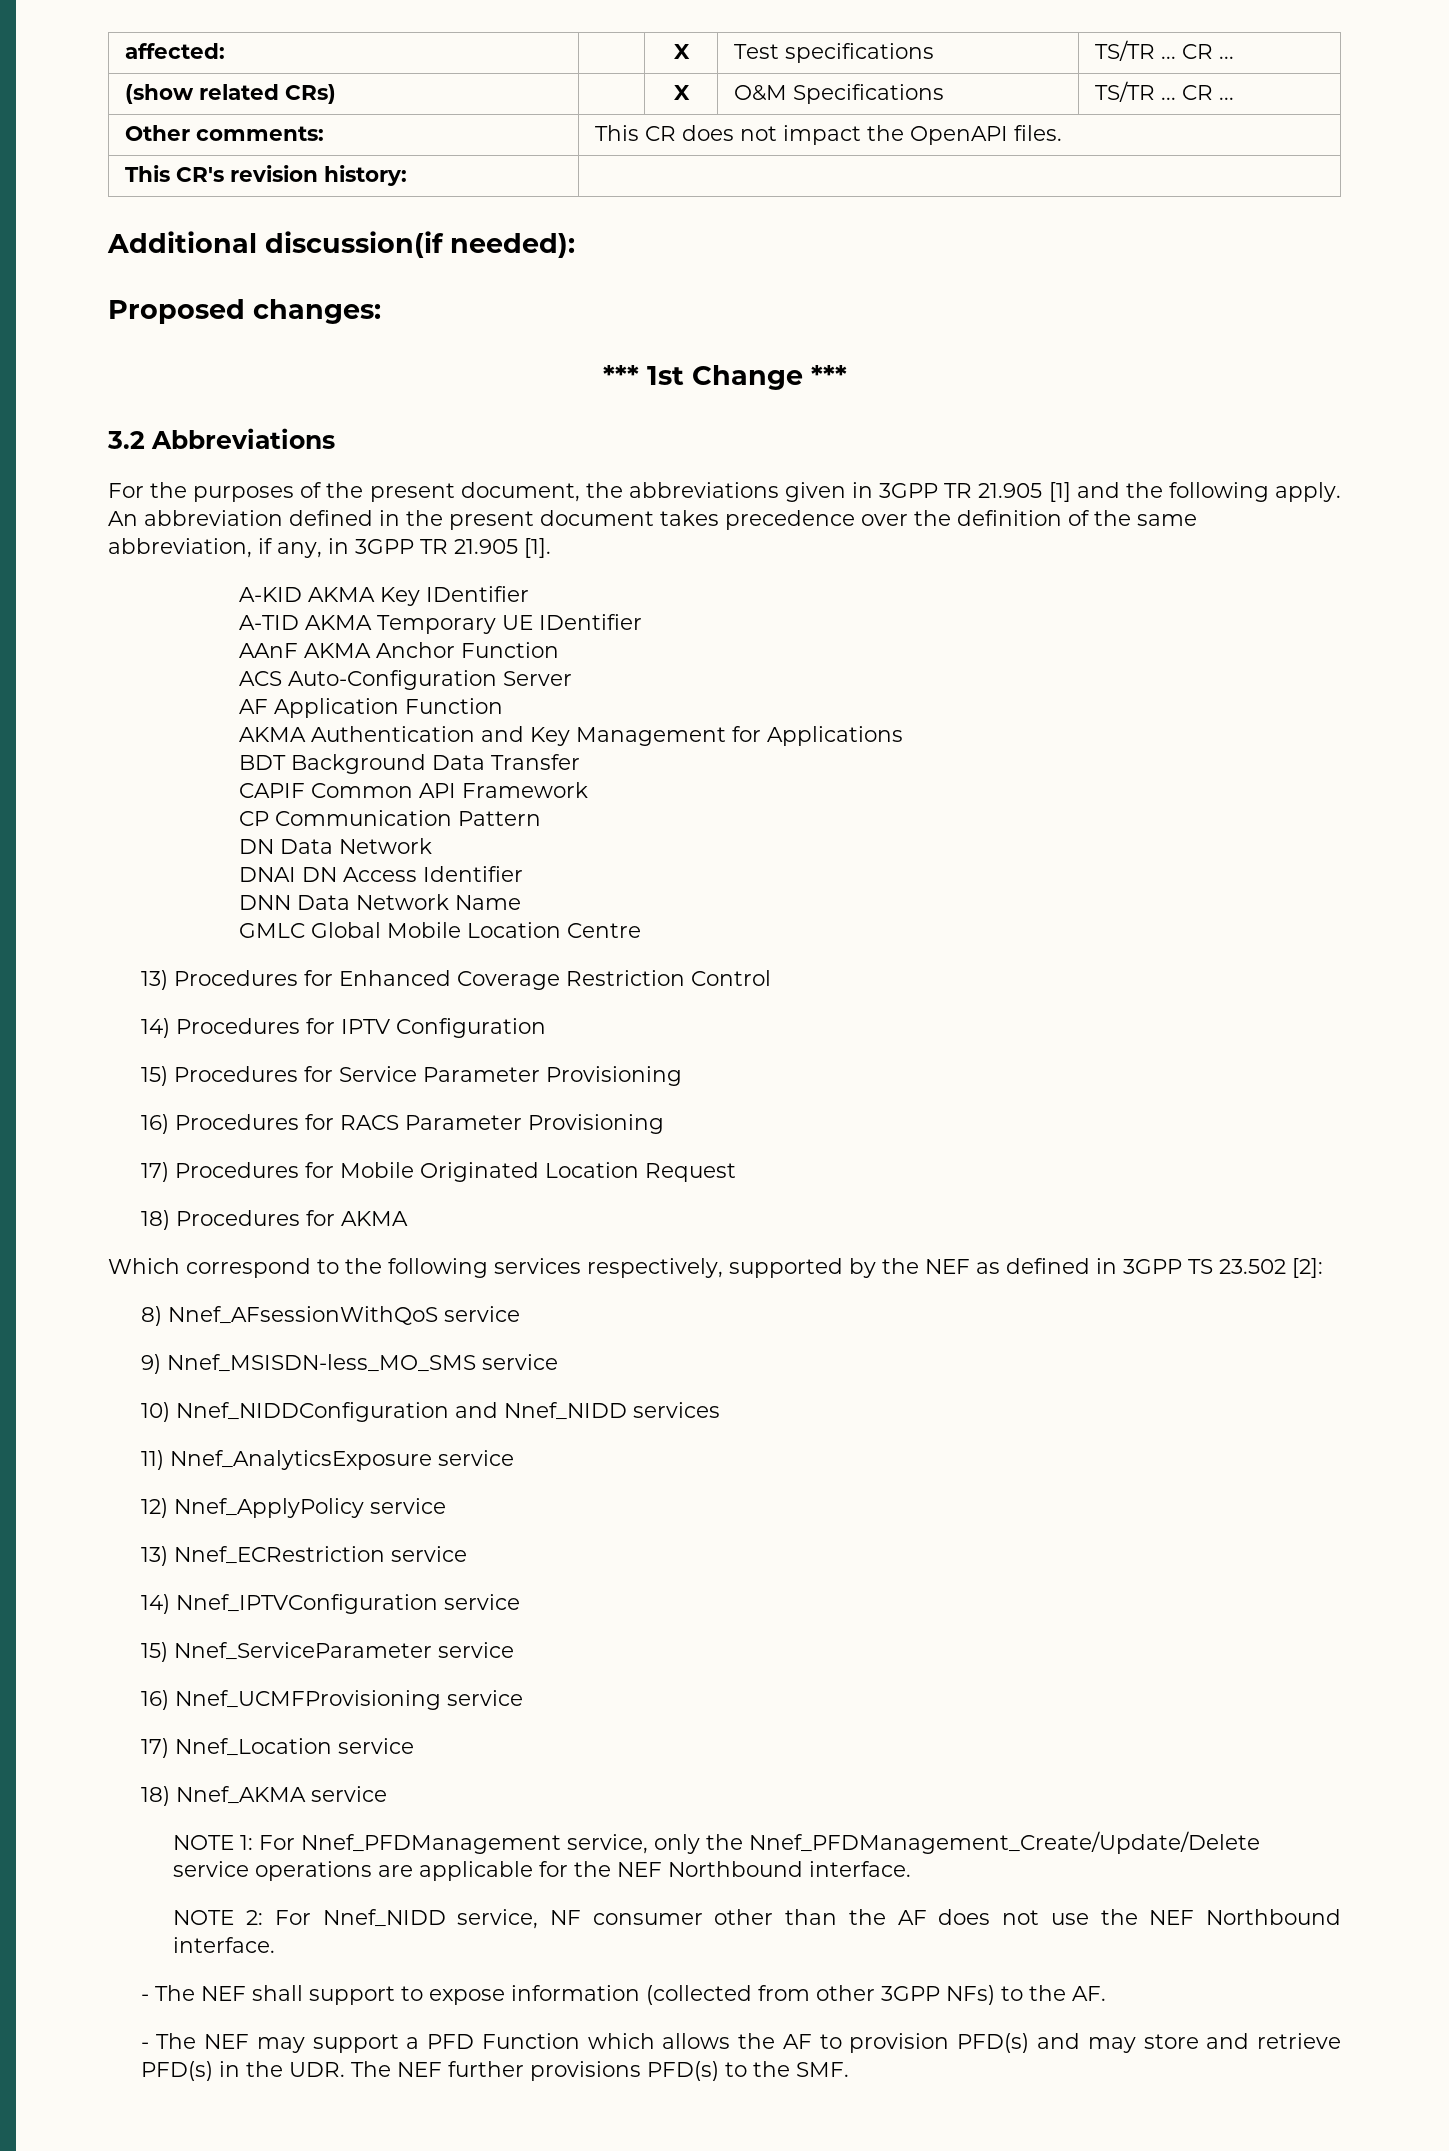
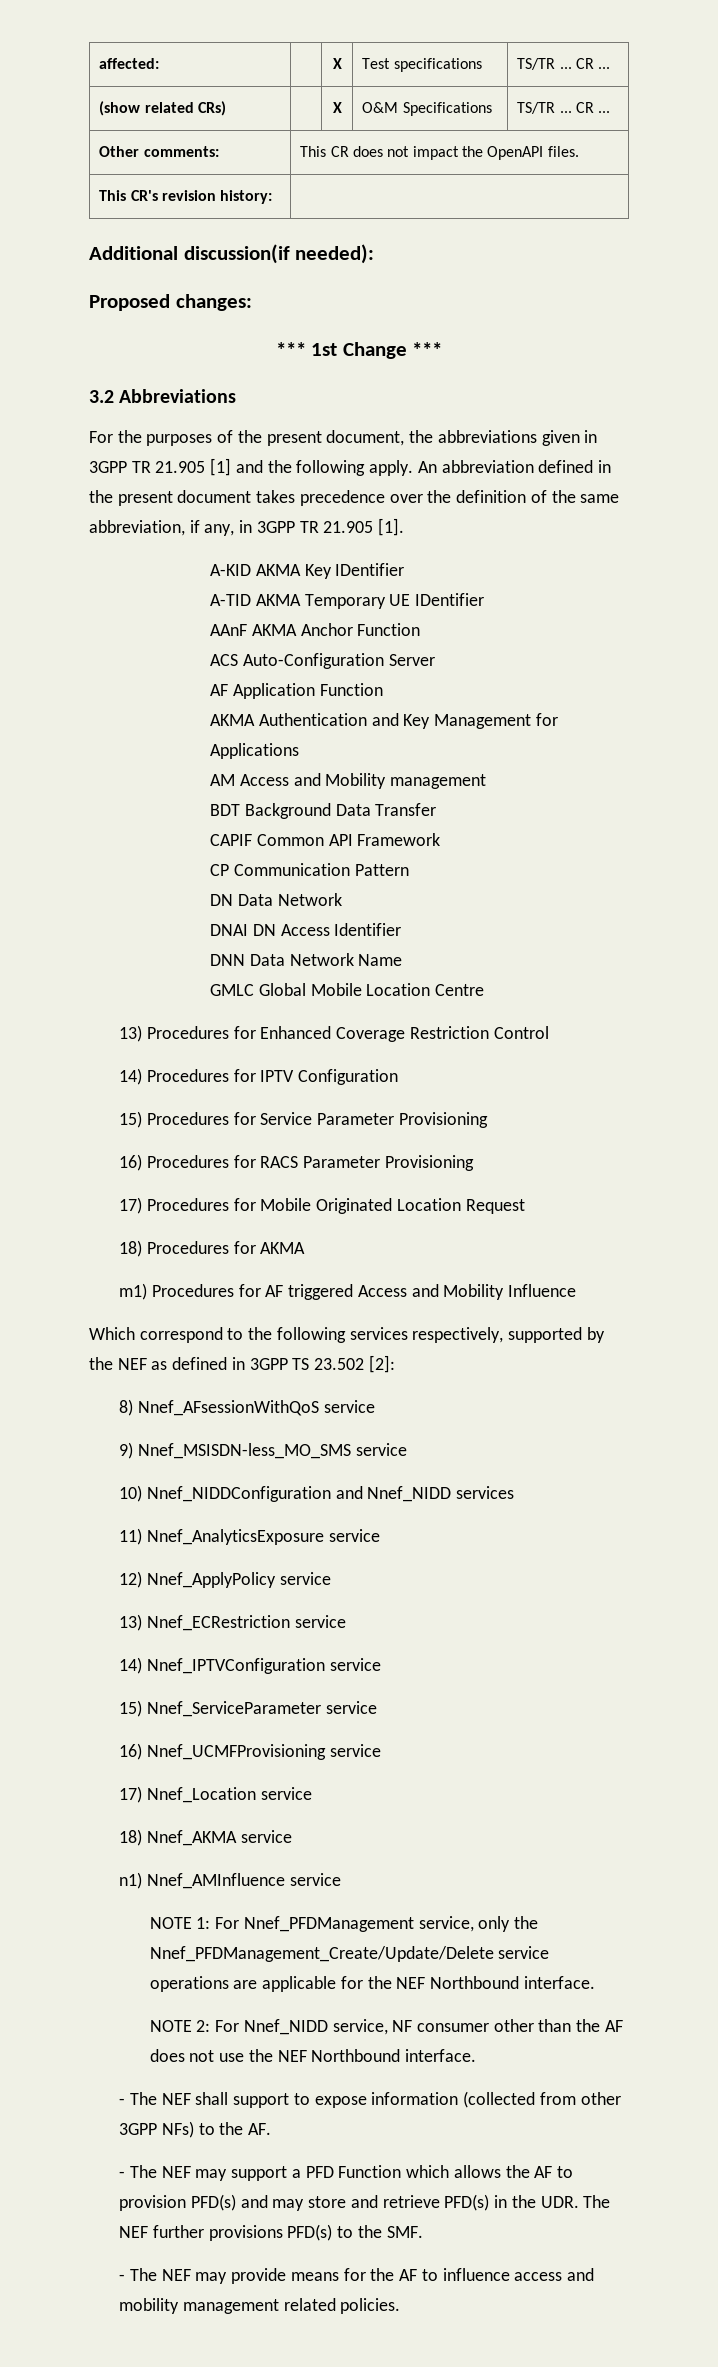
(903, 736) none -> [210,773,487,789] // AM Access and Mobility management
(408, 1218) none -> [119,1283,577,1300] // m1) Procedures for AF triggered Access and Mobility Influence
(387, 1794) none -> [119,1872,341,1889] // n1) Nnef_AMInfluence service
(849, 2069) none -> [119,2268,594,2284] [119,2298,401,2314] // - The NEF may provide means for the AF to influence access and mobility management related policies.

